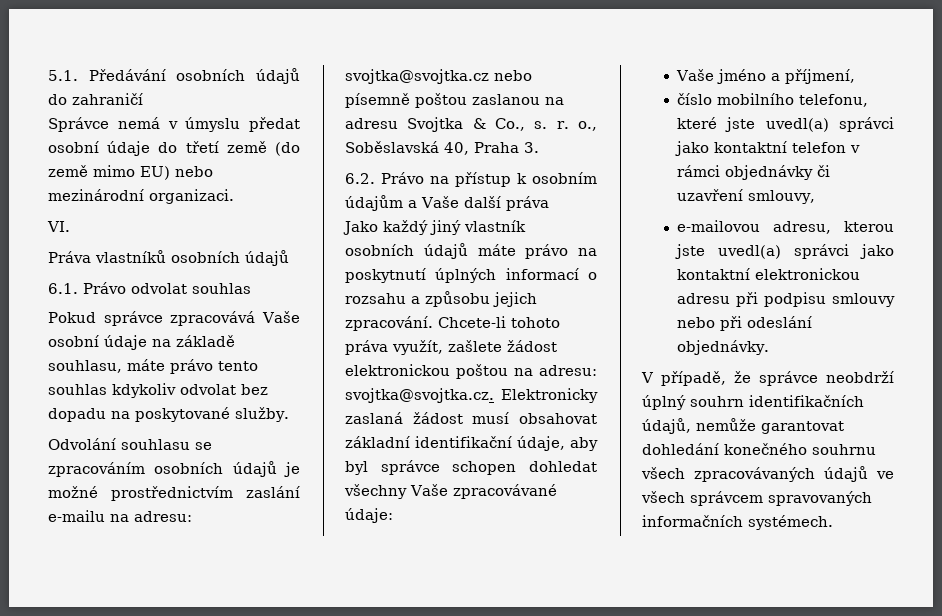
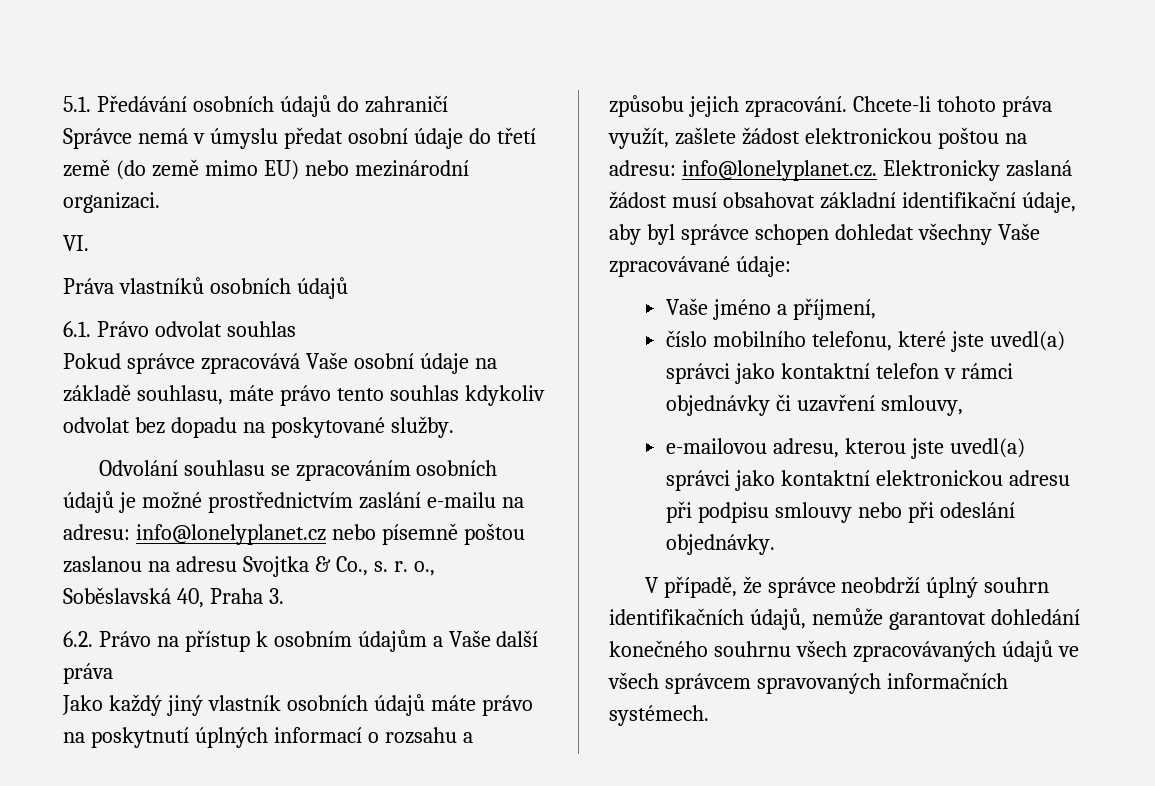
[345,69,489,84] svojtka@svojtka.cz -> [135,524,326,545] info@lonelyplanet.cz
[345,388,494,403] svojtka@svojtka.cz. -> [681,160,877,181] info@lonelyplanet.cz.

